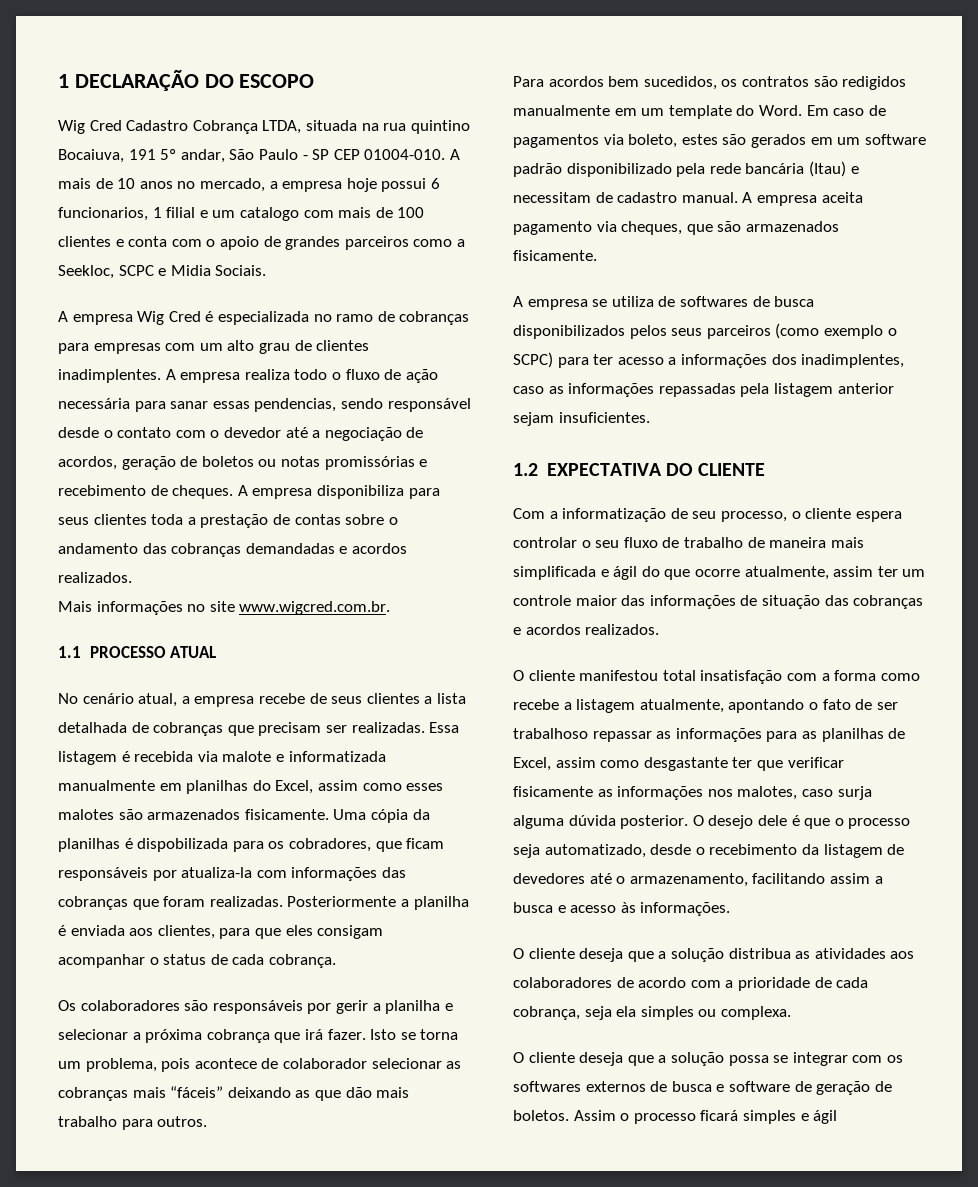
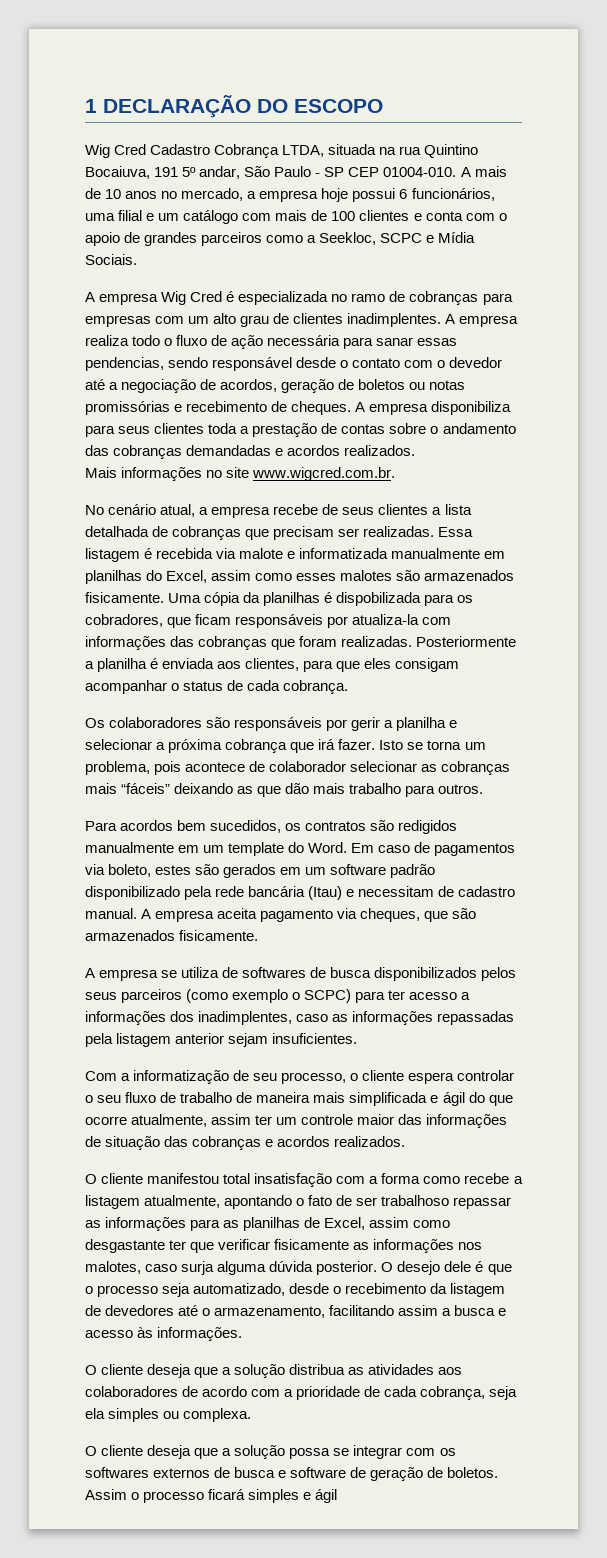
[410,120,470,134] quintino -> [424,144,479,158] Quintino
[58,207,162,221] funcionarios, 1 -> [411,188,495,201] [85,213,115,221] funcionários, uma
[239,207,299,221] catalogo -> [183,210,239,224] catálogo
[170,265,211,276] Midia -> [438,232,476,243] Mídia
[58,646,217,658] // 1.1 PROCESSO ATUAL -> (396, 474) none
[513,463,766,476] // 1.2 EXPECTATIVA DO CLIENTE -> (358, 1038) none

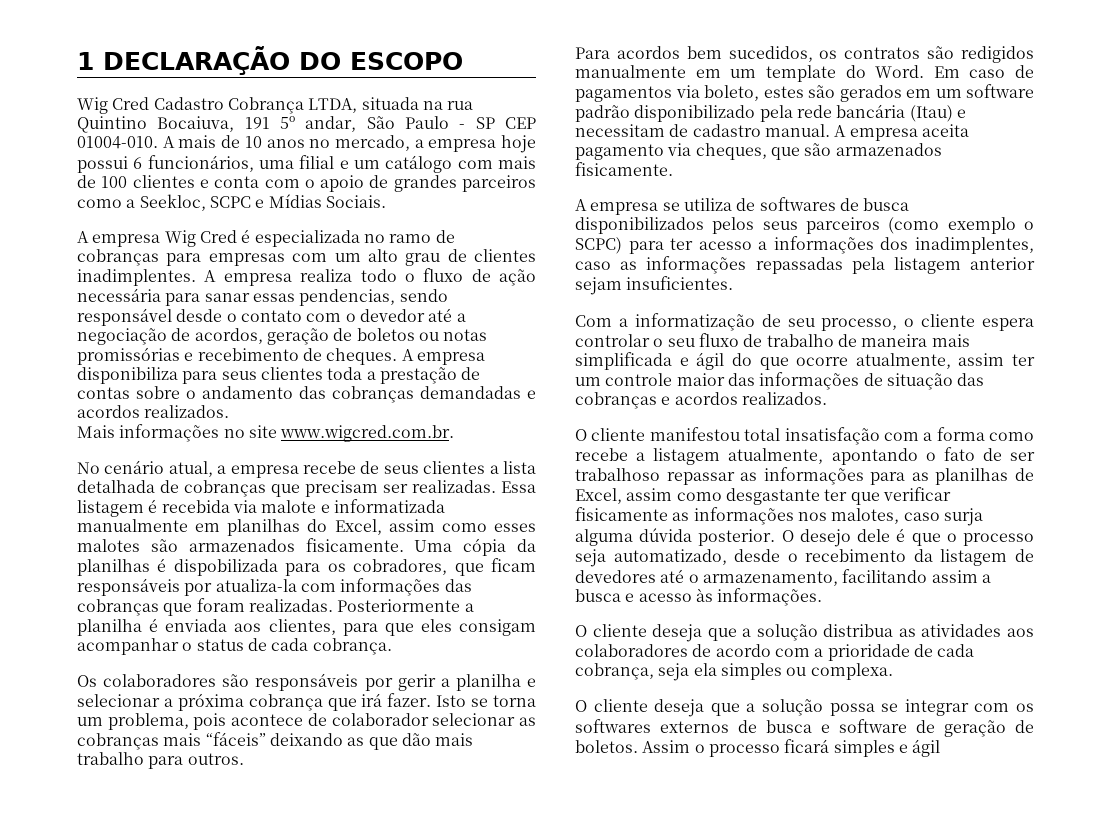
[438,232,476,243] Mídia -> [268,194,322,208] Mídias

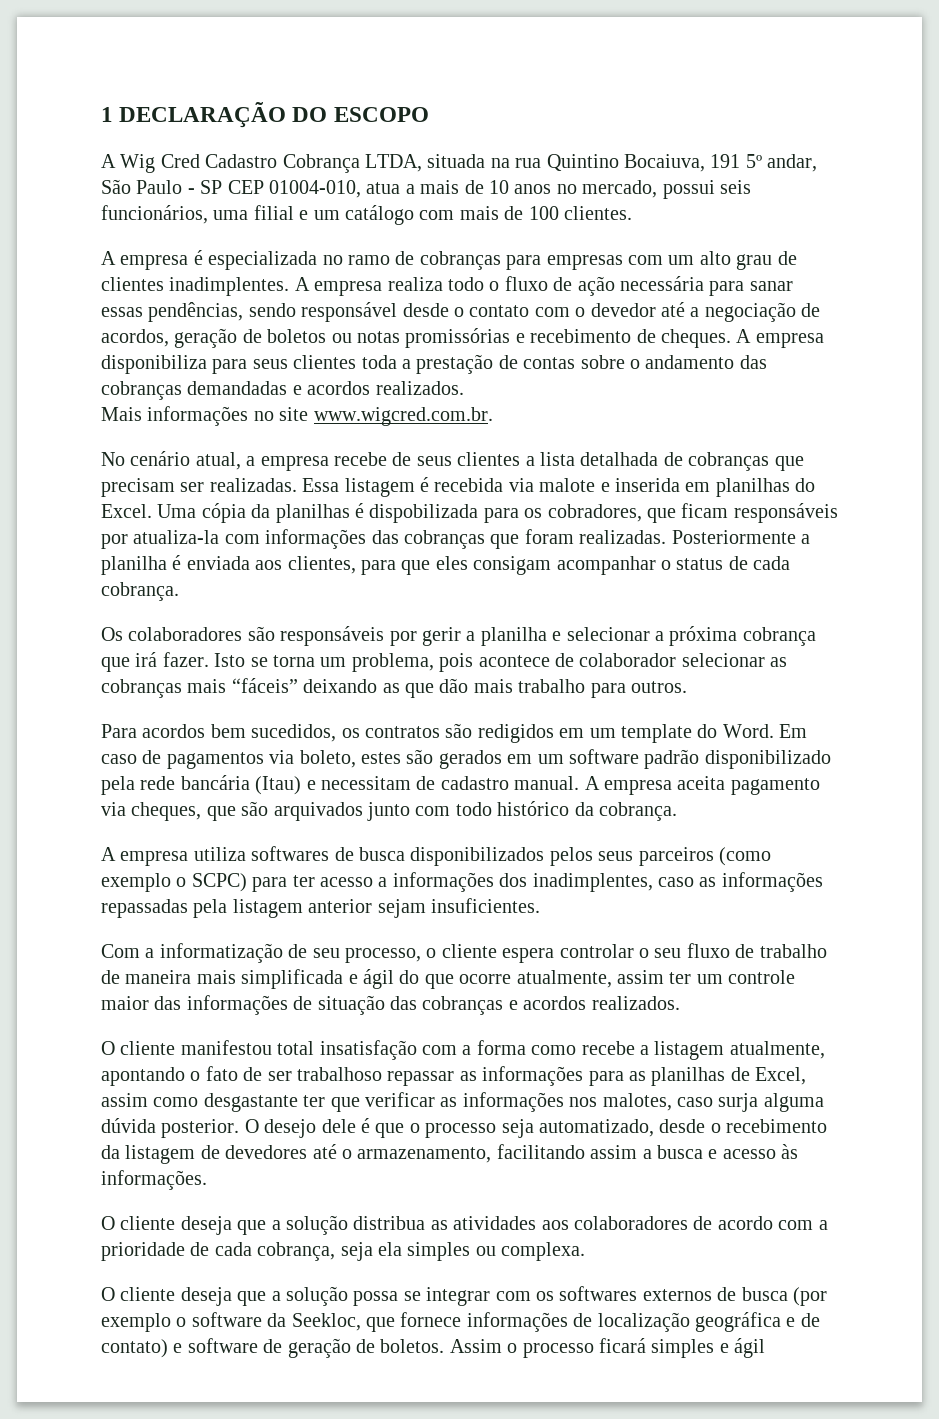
(463, 61) none -> [101,154,116,168] A
[77,136,175,149] 01004-010. A -> [269,180,415,198] 01004-010, atua a
[414,135,536,153] [77,156,143,173] a empresa hoje possui 6 -> [662,180,751,199] possui seis
[132,175,536,192] [77,194,386,211] [77,230,237,247] clientes e conta com o apoio de grandes parceiros como a Seekloc, SCPC e Mídias Sociais. // A empresa Wig Cred -> [563,206,632,220] [101,251,189,270] clientes. // A empresa
[299,289,396,306] pendencias, -> [148,302,244,322] pendências,
[333,499,445,513] [77,519,188,532] informatizada manualmente -> [614,478,680,492] inserida
[334,519,536,535] [77,538,404,552] Excel, assim como esses malotes são armazenados fisicamente. -> [101,504,152,518] Excel.
[575,65,686,78] manualmente -> (554, 733) none
[835,143,942,156] [575,162,673,176] [575,198,756,215] armazenados fisicamente. // A empresa se utiliza de -> [273,801,677,821] [101,847,246,866] arquivados junto com todo histórico da cobrança. // A empresa utiliza
[575,507,668,521] fisicamente -> (435, 1099) none
(812, 726) none -> [792,1287,827,1306] [101,1312,820,1332] [101,1339,168,1358] (por exemplo o software da Seekloc, que fornece informações de localização geográfica e de contato)

